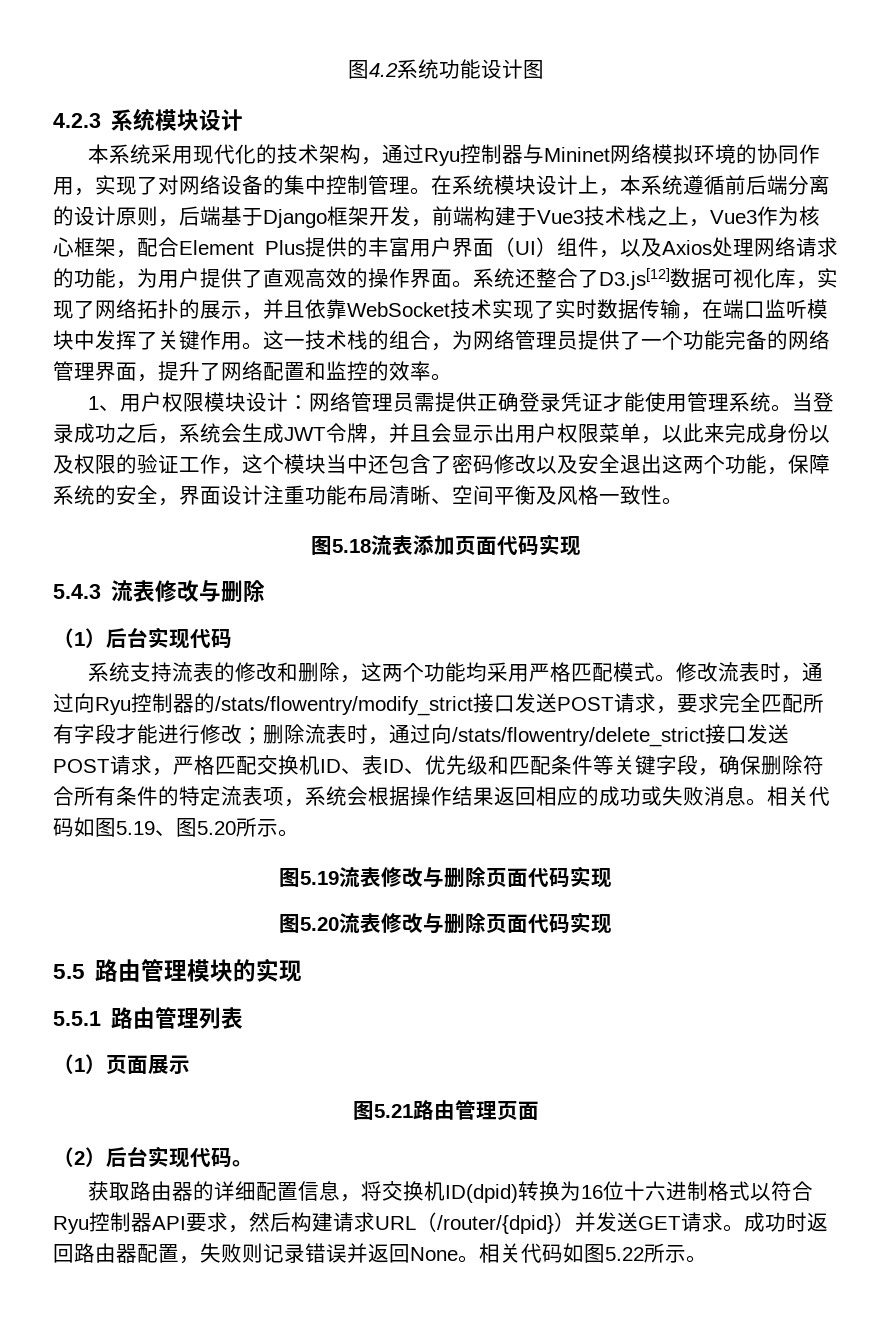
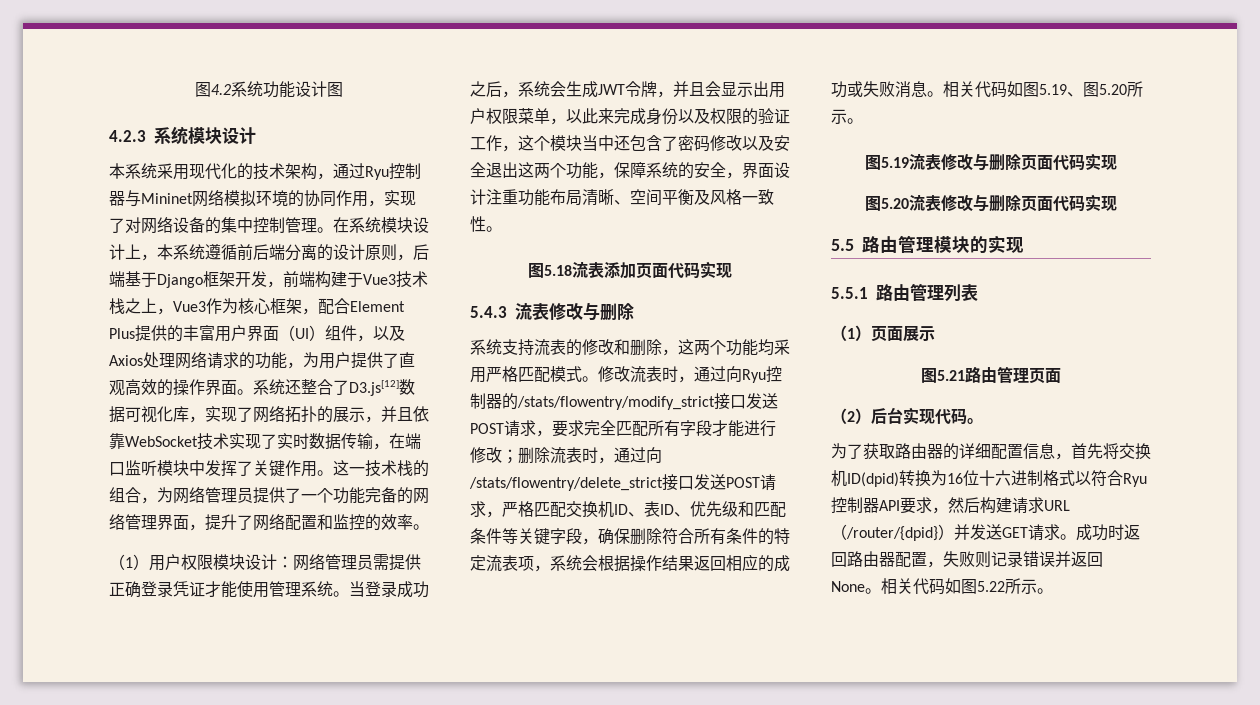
[88,396,121,411] 1、 -> [109,554,149,570] （1）
[53,627,232,649] // （1）后台实现代码 -> (634, 311) none
(253, 1163) none -> [831,443,863,459] 为了
(362, 1198) none -> [1071,443,1103,459] 首先

